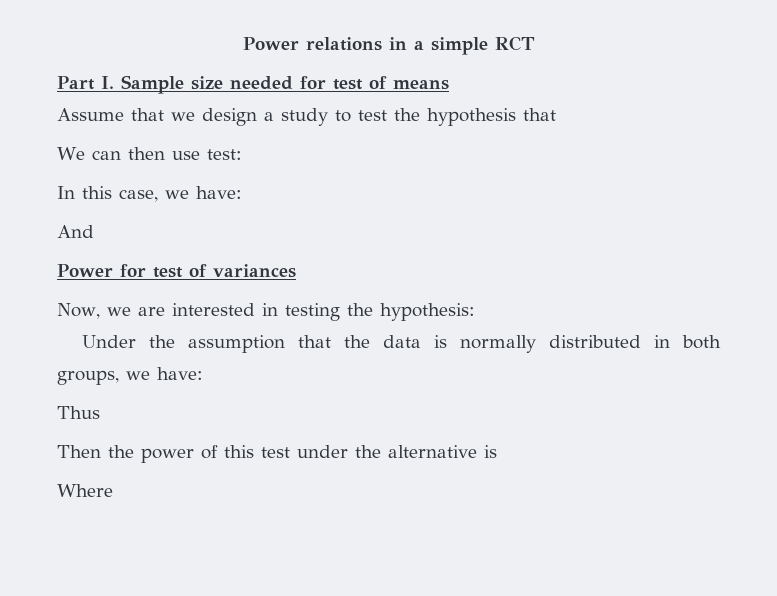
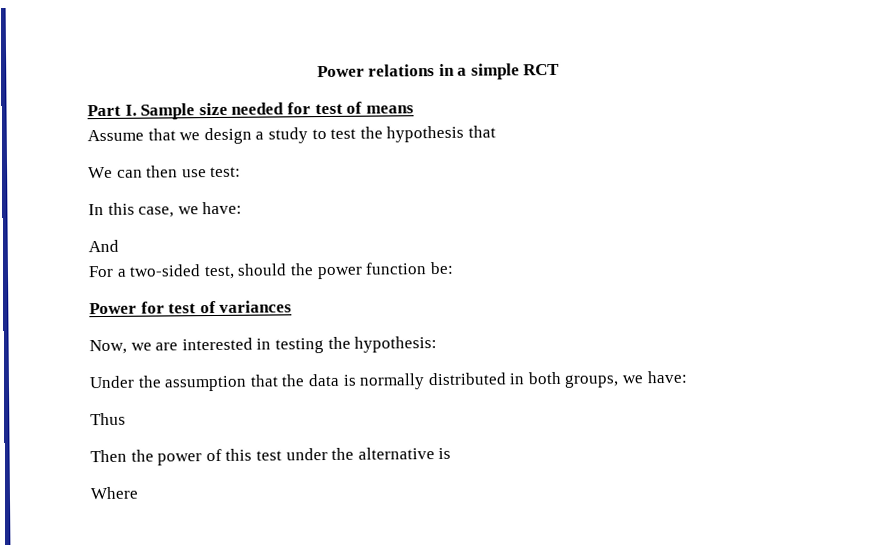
(94, 231) none -> [88,261,454,280] // For a two-sided test, should the power function be:

